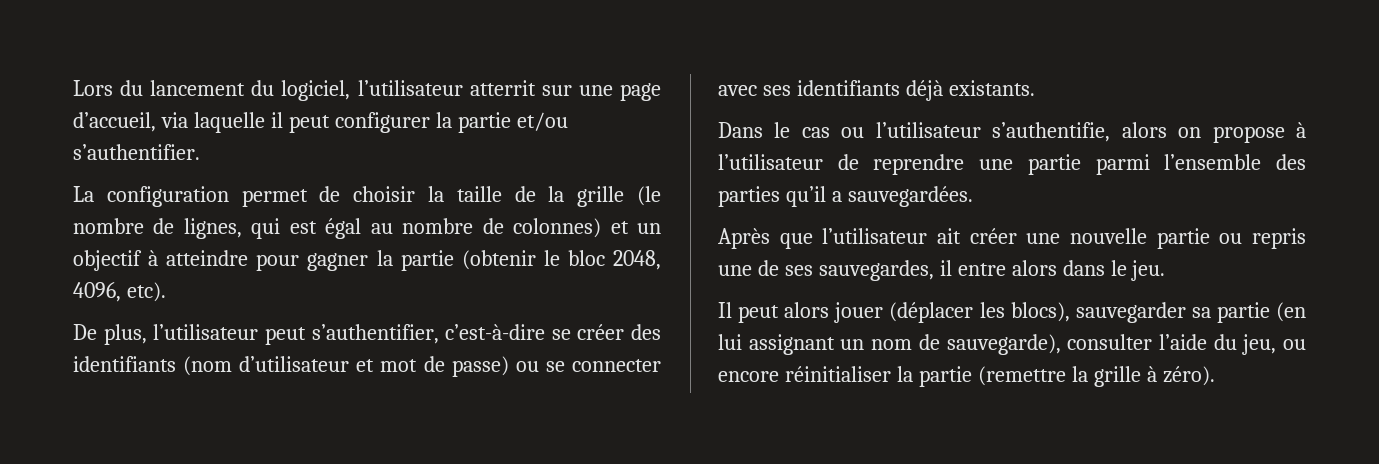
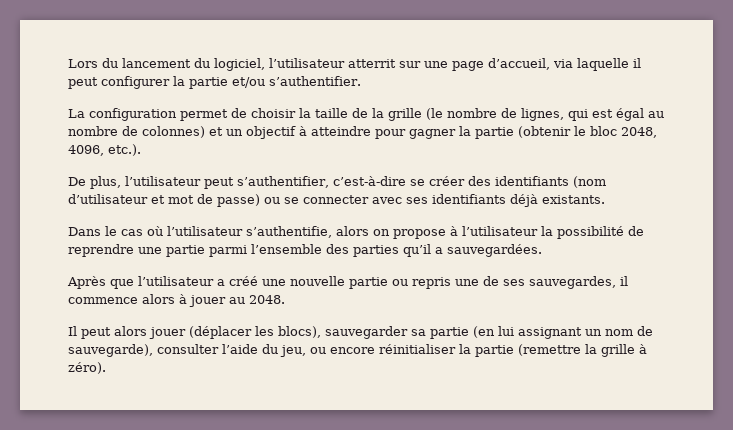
[126,282,166,302] etc). -> [108,144,141,156] etc.).
[841,127,865,138] ou -> [147,226,163,236] où
(823, 162) none -> [541,226,624,239] la possibilité
[937,228,1017,244] ait créer -> [217,276,258,286] a créé
[957,260,1166,281] entre alors dans le jeu. -> [68,294,285,307] commence alors à jouer au 2048.

